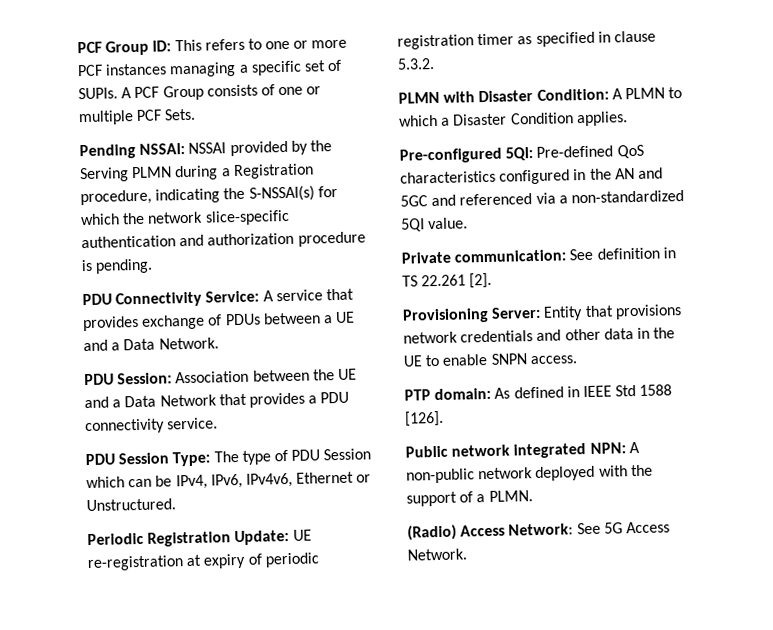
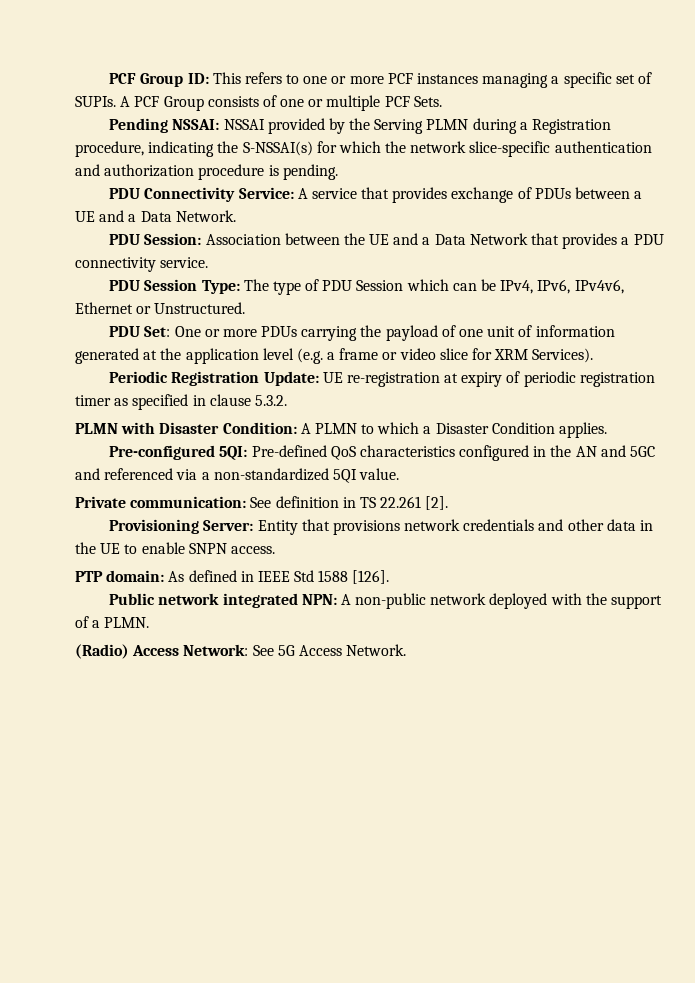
(176, 505) none -> [109,325,615,341] [75,348,594,364] // PDU Set: One or more PDUs carrying the payload of one unit of information generated at the application level (e.g. a frame or video slice for XRM Services).

